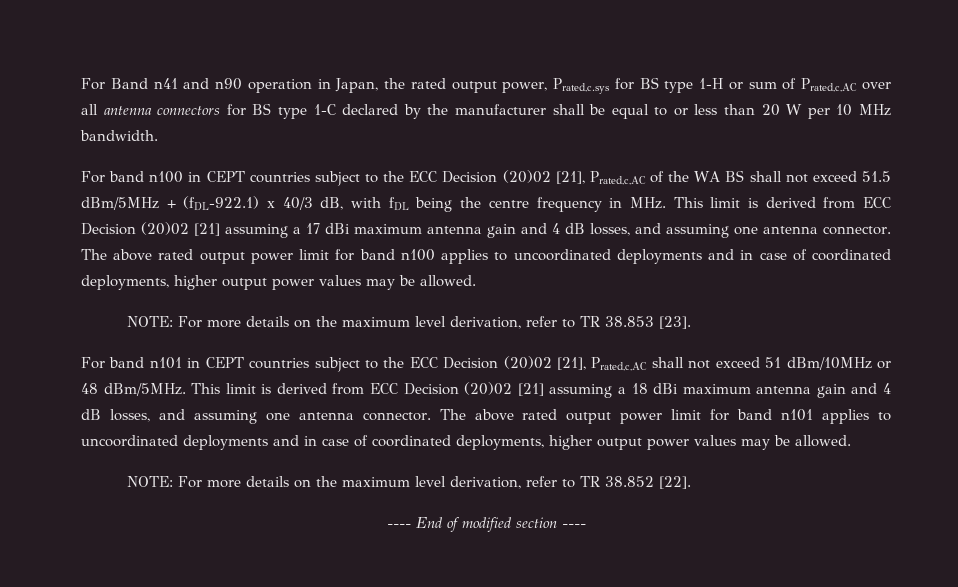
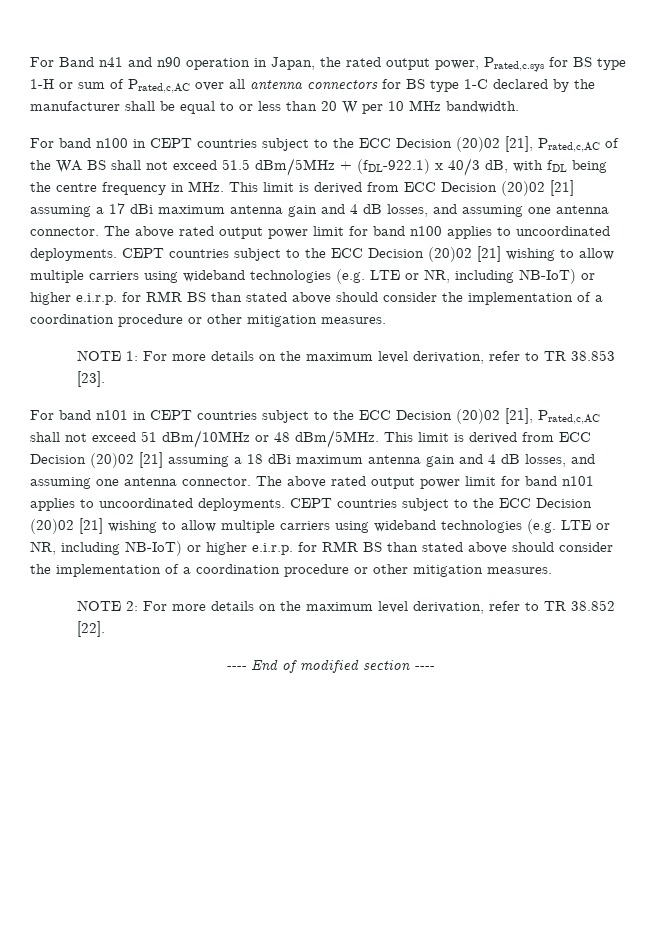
[616,249,892,264] [81,275,476,290] [126,316,173,327] deployments and in case of coordinated deployments, higher output power values may be allowed. // NOTE: -> [30,246,614,262] [30,269,595,284] [30,291,603,305] [30,314,386,327] [76,350,138,361] deployments. CEPT countries subject to the ECC Decision (20)02 [21] wishing to allow multiple carriers using wideband technologies (e.g. LTE or NR, including NB-IoT) or higher e.i.r.p. for RMR BS than stated above should consider the implementation of a coordination procedure or other mitigation measures. // NOTE 1:
[183,435,851,450] [126,476,173,487] deployments and in case of coordinated deployments, higher output power values may be allowed. // NOTE: -> [198,498,592,511] [30,518,610,534] [30,541,613,556] [30,564,552,577] [76,600,138,611] deployments. CEPT countries subject to the ECC Decision (20)02 [21] wishing to allow multiple carriers using wideband technologies (e.g. LTE or NR, including NB-IoT) or higher e.i.r.p. for RMR BS than stated above should consider the implementation of a coordination procedure or other mitigation measures. // NOTE 2:

